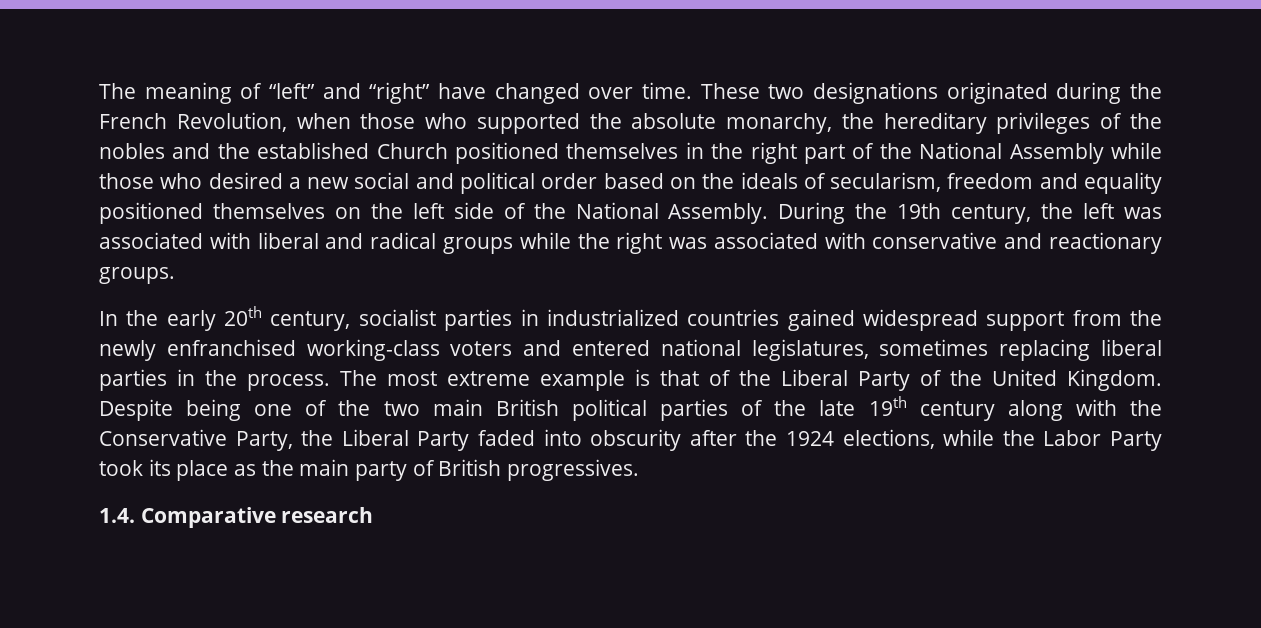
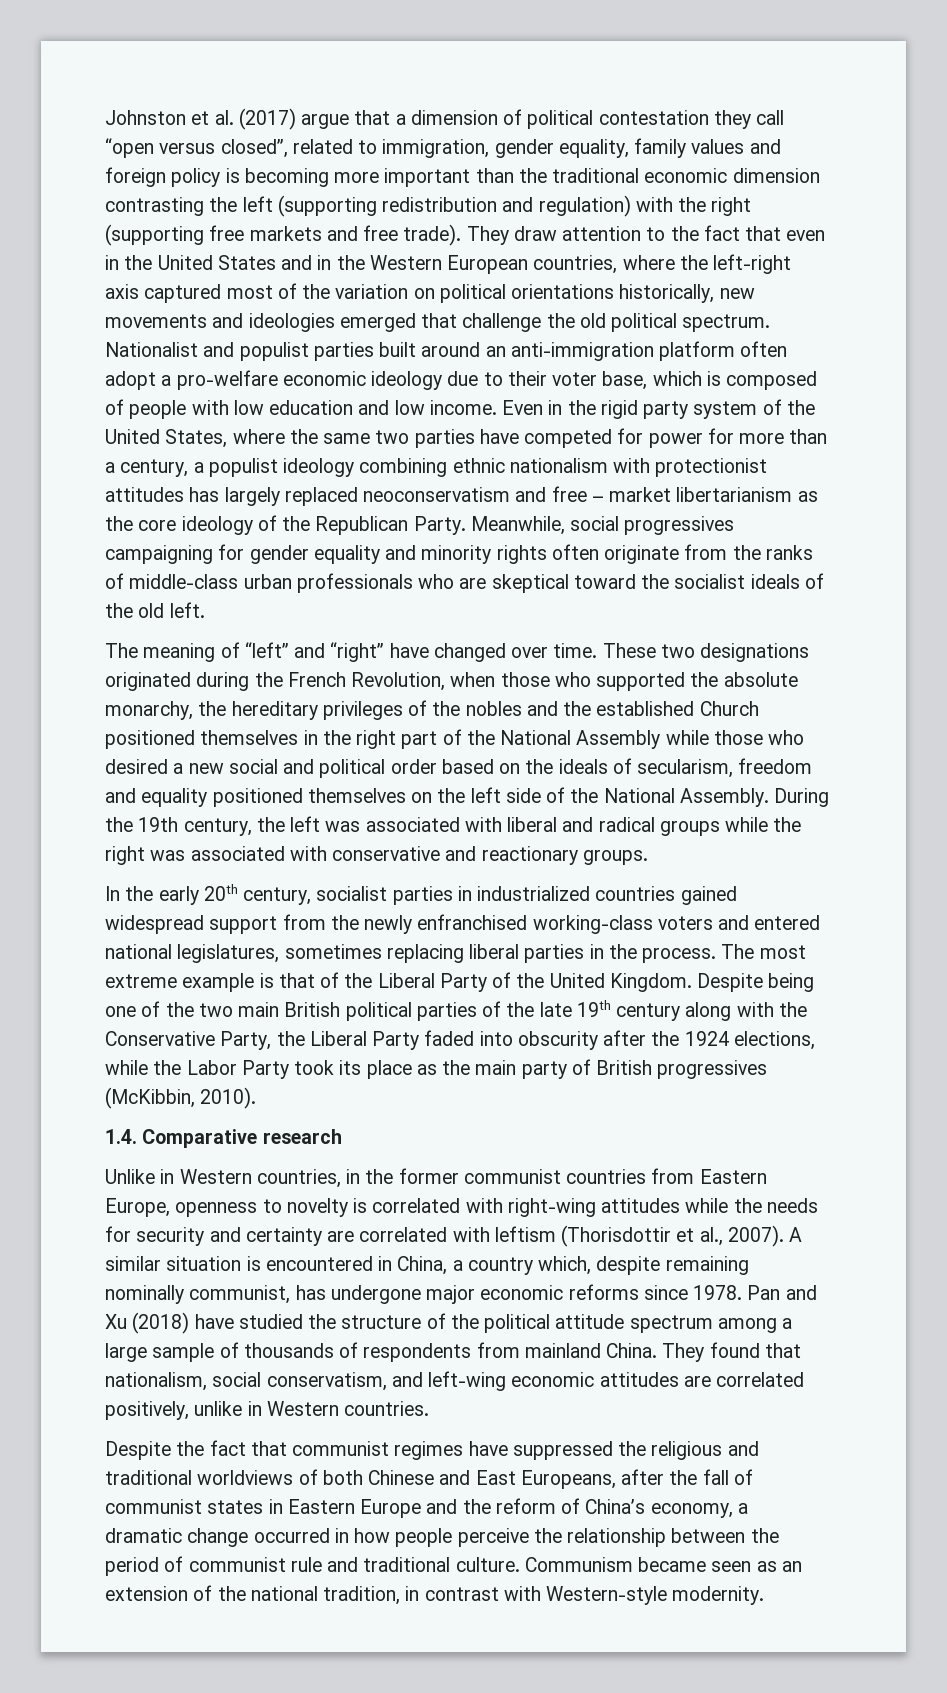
(99, 91) none -> [105,108,785,130] [105,138,781,158] [105,167,820,187] [105,195,752,217] [105,224,826,246] [105,254,792,274] [105,283,755,303] [105,313,771,332] [105,341,788,361] [105,370,818,390] [105,399,815,419] [105,428,828,448] [105,458,768,477] [105,486,818,506] [105,515,735,535] [105,544,813,564] [105,573,824,593] [105,602,205,618] Johnston et al. (2017) argue that a dimension of political contestation they call “open versus closed”, related to immigration, gender equality, family values and foreign policy is becoming more important than the traditional economic dimension contrasting the left (supporting redistribution and regulation) with the right (supporting free markets and free trade). They draw attention to the fact that even in the United States and in the Western European countries, where the left-right axis captured most of the variation on political orientations historically, new movements and ideologies emerged that challenge the old political spectrum. Nationalist and populist parties built around an anti-immigration platform often adopt a pro-welfare economic ideology due to their voter base, which is composed of people with low education and low income. Even in the rigid party system of the United States, where the same two parties have competed for power for more than a century, a populist ideology combining ethnic nationalism with protectionist attitudes has largely replaced neoconservatism and free – market libertarianism as the core ideology of the Republican Party. Meanwhile, social progressives campaigning for gender equality and minority rights often originate from the ranks of middle-class urban professionals who are skeptical toward the socialist ideals of the old left. //
[507,459,640,481] progressives. -> [657,1060,768,1079] [105,1087,257,1109] progressives (McKibbin, 2010).
(374, 515) none -> [105,1168,767,1188] [105,1198,818,1217] [105,1225,803,1247] [105,1256,749,1275] [105,1284,817,1304] [105,1312,793,1334] [105,1342,801,1362] [105,1371,805,1391] [105,1401,430,1420] [105,1440,759,1460] [105,1469,753,1489] [105,1498,748,1518] [105,1528,779,1547] [105,1556,802,1576] [105,1585,765,1605] // Unlike in Western countries, in the former communist countries from Eastern Europe, openness to novelty is correlated with right-wing attitudes while the needs for security and certainty are correlated with leftism (Thorisdottir et al., 2007). A similar situation is encountered in China, a country which, despite remaining nominally communist, has undergone major economic reforms since 1978. Pan and Xu (2018) have studied the structure of the political attitude spectrum among a large sample of thousands of respondents from mainland China. They found that nationalism, social conservatism, and left-wing economic attitudes are correlated positively, unlike in Western countries. // Despite the fact that communist regimes have suppressed the religious and traditional worldviews of both Chinese and East Europeans, after the fall of communist states in Eastern Europe and the reform of China’s economy, a dramatic change occurred in how people perceive the relationship between the period of communist rule and traditional culture. Communism became seen as an extension of the national tradition, in contrast with Western-style modernity.

